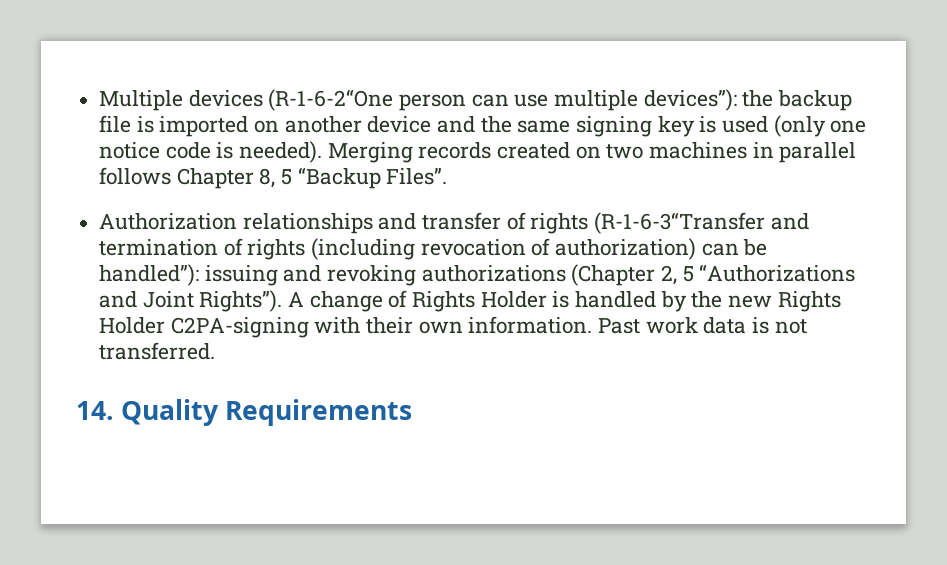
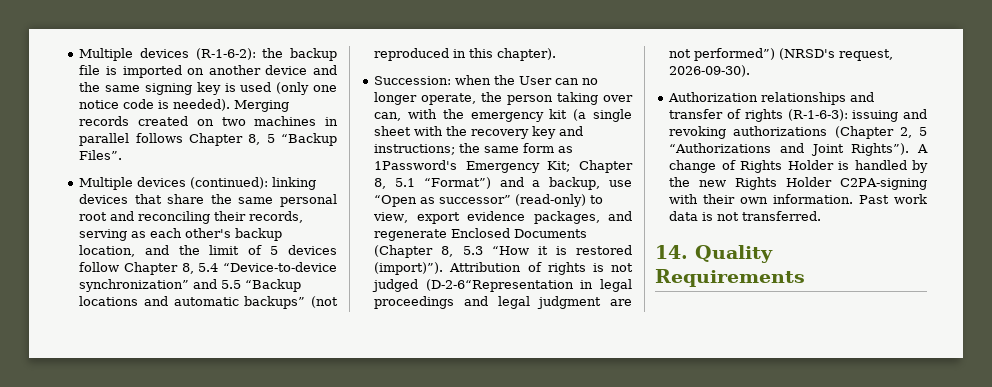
[99,89,737,111] Multiple devices (R-1-6-2“One person can use multiple devices”): -> [79,48,256,61] Multiple devices (R-1-6-2):
(448, 176) none -> [79,177,317,190] [79,194,337,207] [79,211,304,224] [79,228,283,241] [79,245,337,257] [79,262,337,275] [79,279,302,292] [79,296,338,309] [374,48,557,61] [374,75,599,85] [374,92,633,105] [374,109,632,122] [374,126,584,139] [374,143,574,155] [374,160,633,173] [374,177,632,190] [374,194,604,207] [373,211,632,224] [374,228,588,241] [374,245,632,258] [374,262,633,275] [372,279,632,292] [374,296,632,309] [669,48,894,61] [669,65,751,77] // Multiple devices (continued): linking devices that share the same personal root and reconciling their records, serving as each other's backup location, and the limit of 5 devices follow Chapter 8, 5.4 “Device-to-device synchronization” and 5.5 “Backup locations and automatic backups” (not reproduced in this chapter). // Succession: when the User can no longer operate, the person taking over can, with the emergency kit (a single sheet with the recovery key and instructions; the same form as 1Password's Emergency Kit; Chapter 8, 5.1 “Format”) and a backup, use “Open as successor” (read-only) to view, export evidence packages, and regenerate Enclosed Documents (Chapter 8, 5.3 “How it is restored (import)”). Attribution of rights is not judged (D-2-6“Representation in legal proceedings and legal judgment are not performed”) (NRSD's request, 2026-09-30).
[594,212,809,234] [99,238,768,260] [99,264,200,286] (R-1-6-3“Transfer and termination of rights (including revocation of authorization) can be handled”): -> [787,109,848,121] (R-1-6-3):

